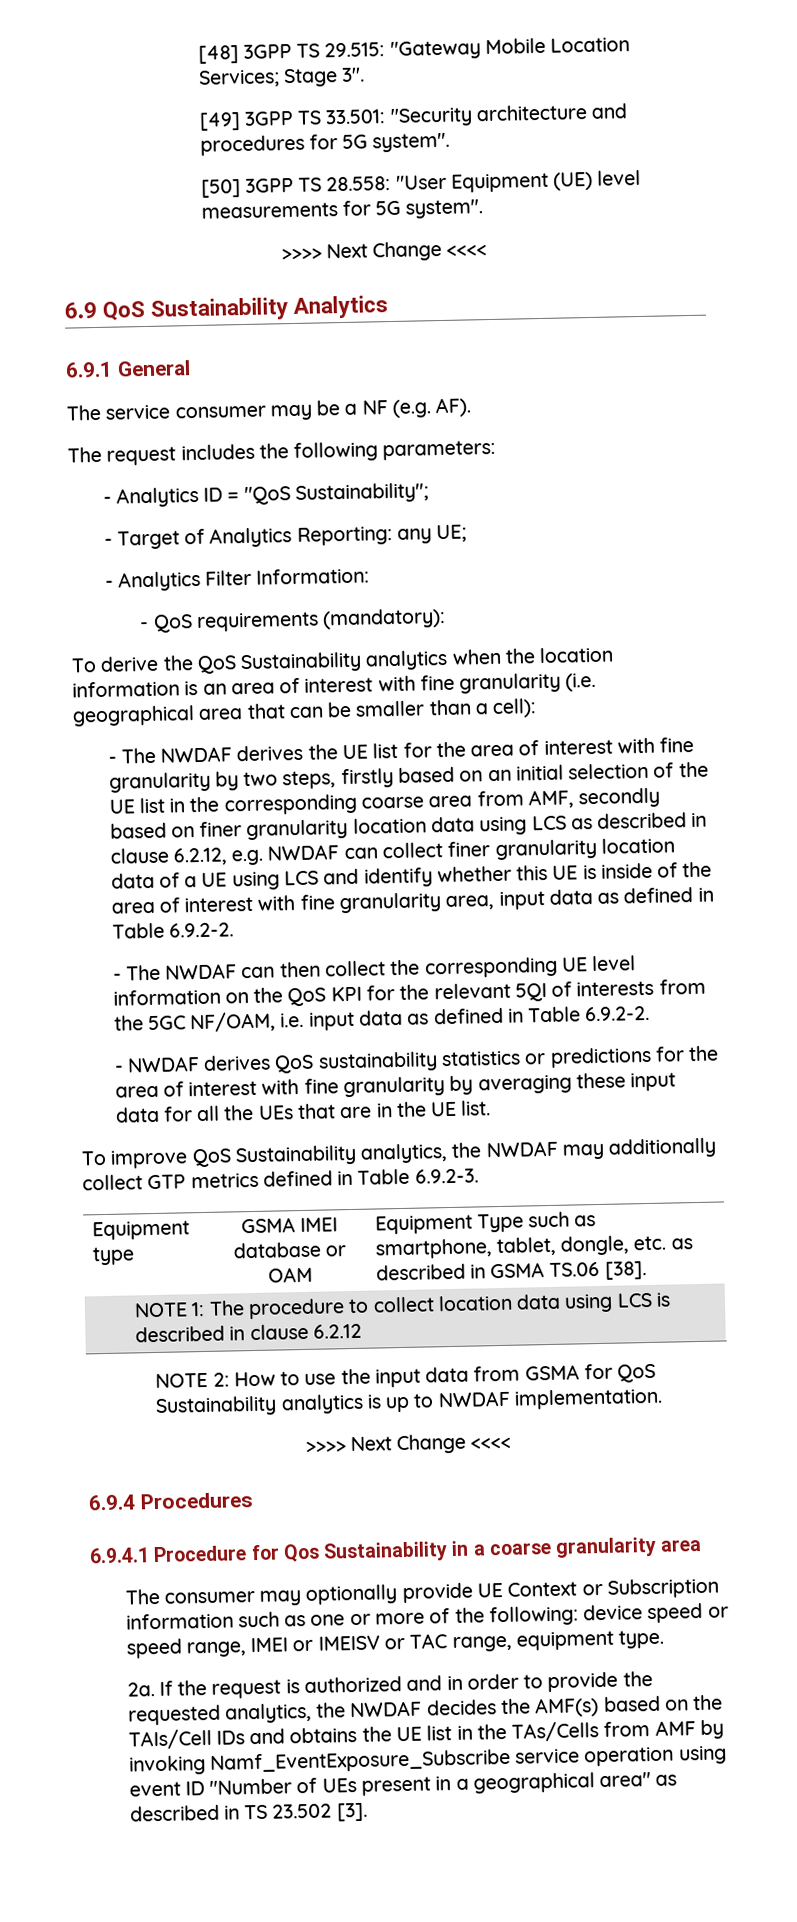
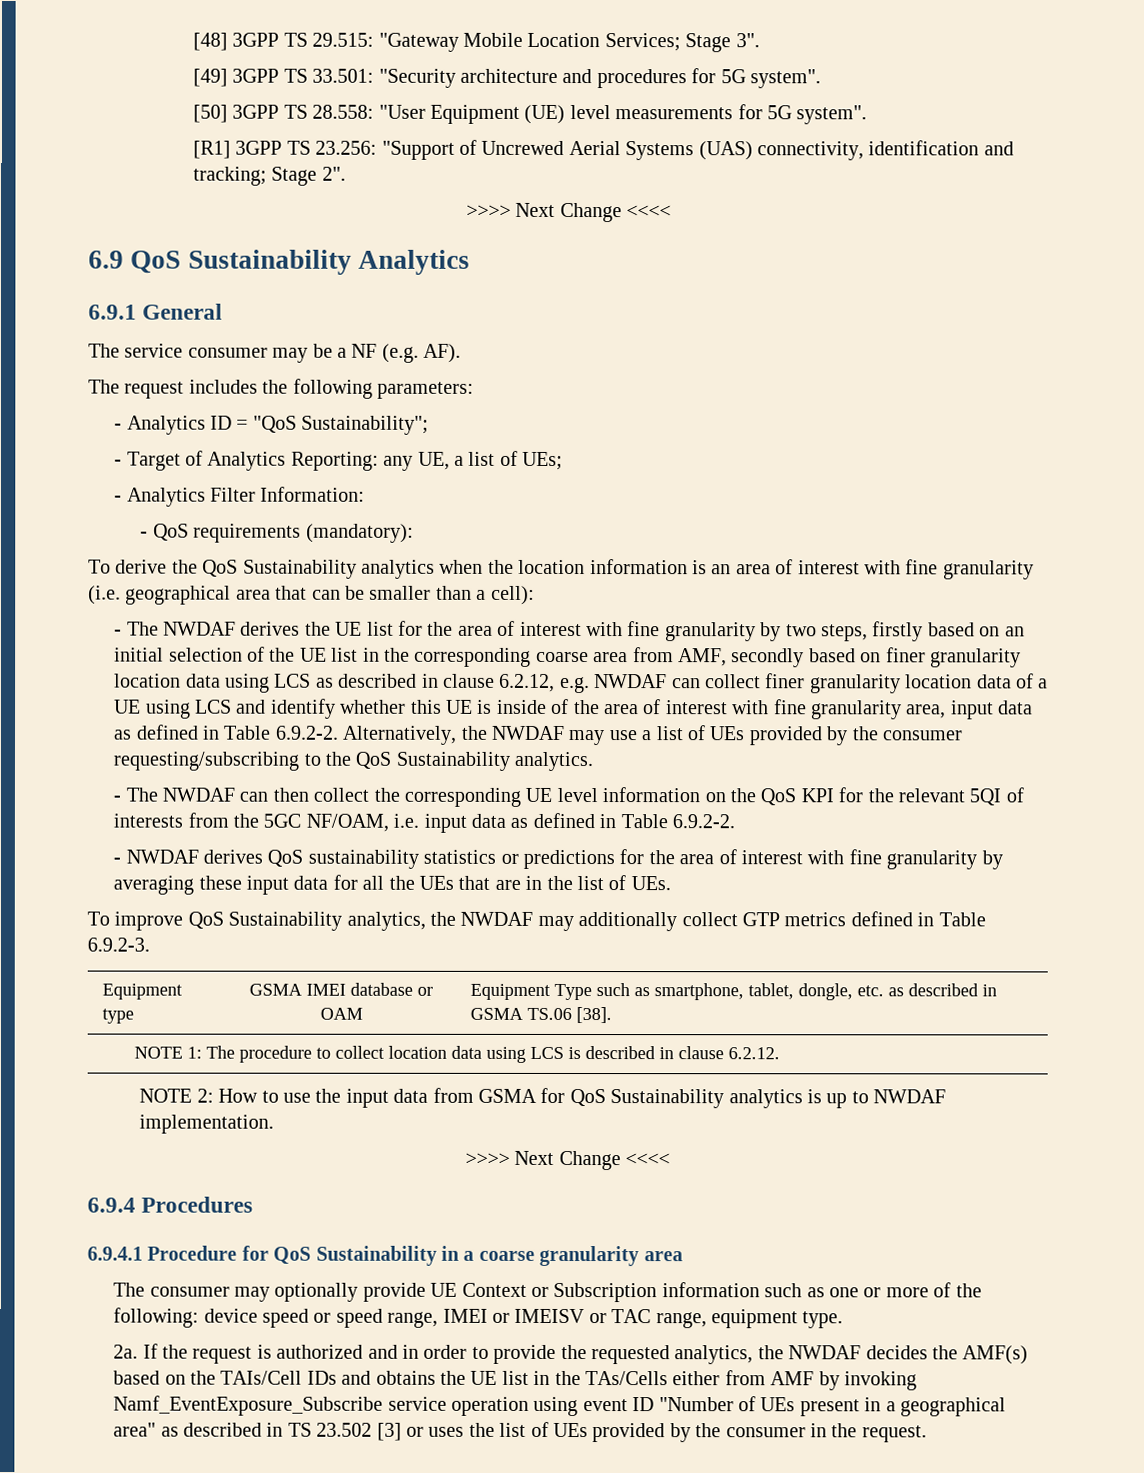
(484, 209) none -> [192,139,1014,161] [192,166,346,186] // [R1] 3GPP TS 23.256: "Support of Uncrewed Aerial Systems (UAS) connectivity, identification and tracking; Stage 2".
[436,524,468,543] UE; -> [417,450,564,470] UE, a list of UEs;
(234, 930) none -> [342,725,964,746] [113,751,594,772] Alternatively, the NWDAF may use a list of UEs provided by the consumer requesting/subscribing to the QoS Sustainability analytics.
[430,1100,492,1117] UE list. -> [577,875,671,891] list of UEs.
[313,1323,363,1339] 6.2.12 -> [727,1047,780,1060] 6.2.12.
[282,1543,320,1563] Qos -> [273,1246,312,1265] QoS
(600, 1731) none -> [672,1371,721,1386] either
[336,1802,368,1822] [3]. -> [376,1421,927,1443] [3] or uses the list of UEs provided by the consumer in the request.

